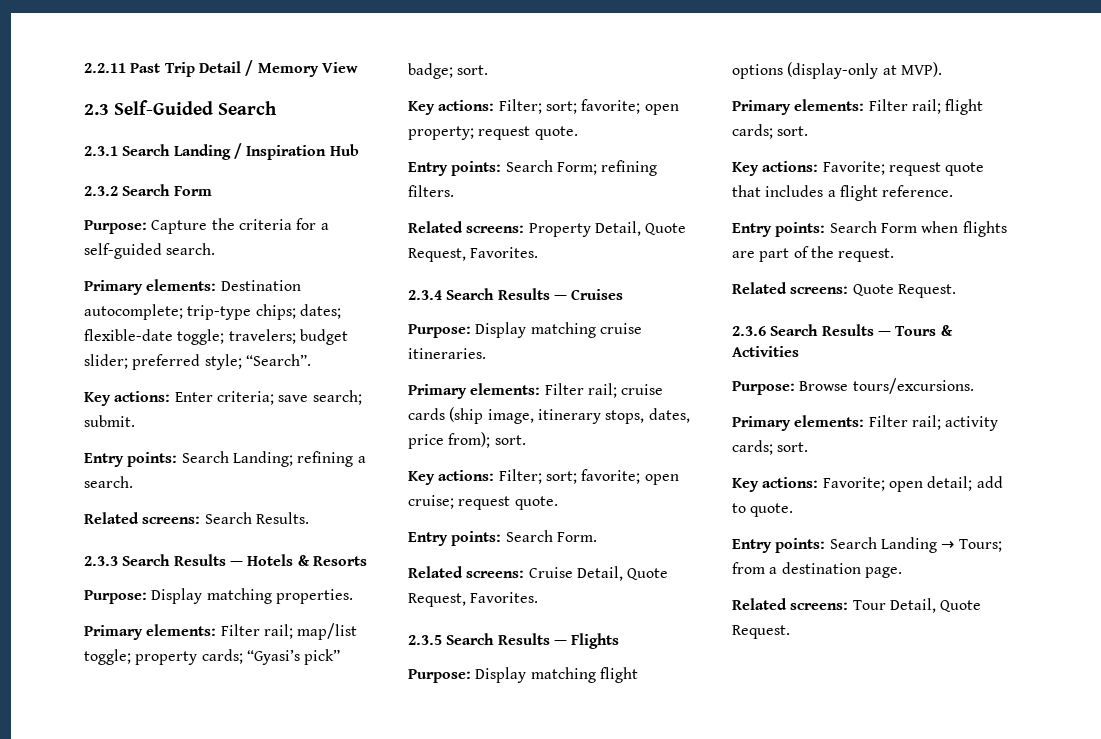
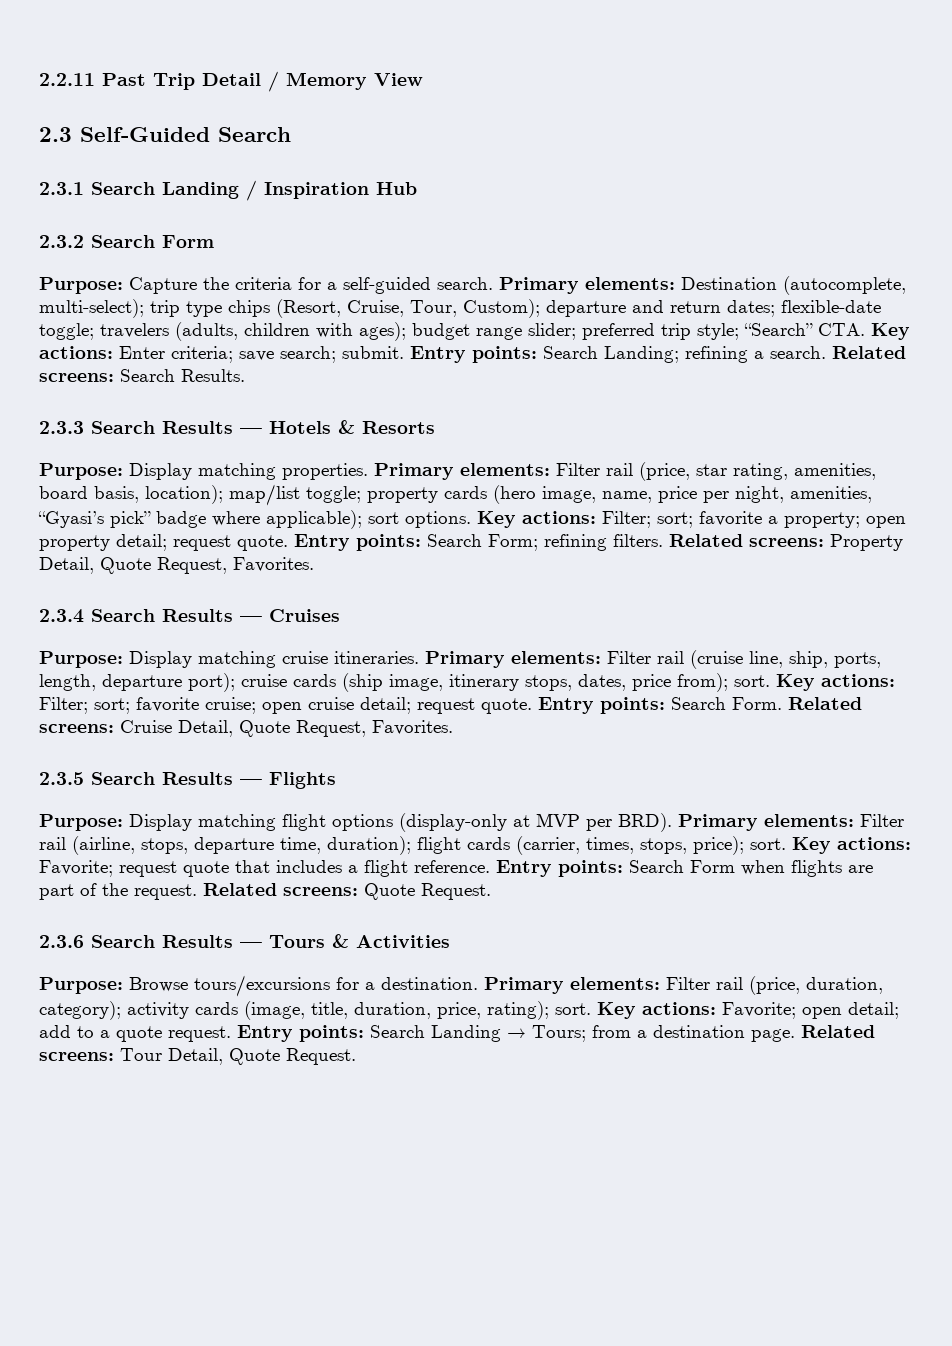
(216, 249) // -> (493, 283) none
[84,304,341,320] [84,329,348,345] [84,354,311,370] autocomplete; trip-type chips; dates; flexible-date toggle; travelers; budget slider; preferred style; “Search”. // -> [783,276,906,295] [39,299,881,318] [39,322,865,341] (autocomplete, multi-select); trip type chips (Resort, Cruise, Tour, Custom); departure and return dates; flexible-date toggle; travelers (adults, children with ages); budget range slider; preferred trip style; “Search” CTA.
(135, 421) // -> (404, 352) none
(133, 482) // -> (826, 352) none
[84,623,358,640] [84,649,341,665] [408,63,489,79] [408,99,679,115] [408,126,578,140] // Primary elements: Filter rail; map/list toggle; property cards; “Gyasi’s pick” badge; sort. // Key actions: Filter; sort; favorite; open property; request quote. // -> [374,462,876,481] [39,484,872,506] [38,510,906,529] [39,534,288,551] Primary elements: Filter rail (price, star rating, amenities, board basis, location); map/list toggle; property cards (hero image, name, price per night, amenities, “Gyasi’s pick” badge where applicable); sort options. Key actions: Filter; sort; favorite a property; open property detail; request quote.
(454, 191) // -> (663, 540) none
[408,383,617,399] // Primary elements: Filter rail; -> [425,650,881,669] [39,673,235,692] Primary elements: Filter rail (cruise line, ship, ports, length, departure port);
[408,469,679,485] [408,495,558,510] // Key actions: Filter; sort; favorite; open cruise; request quote. // -> [776,674,895,691] [39,697,532,714] Key actions: Filter; sort; favorite cruise; open cruise detail; request quote.
(597, 537) // -> (782, 703) none
[900,62,942,77] [732,99,984,115] [732,124,809,139] MVP). // Primary elements: Filter rail; flight cards; sort. // -> [536,813,904,832] [39,836,786,855] MVP per BRD). Primary elements: Filter rail (airline, stops, departure time, duration); flight cards (carrier, times, stops, price); sort.
(954, 191) // -> (490, 866) none
(895, 255) // -> (197, 892) none
[852,378,974,394] [732,415,999,431] [732,440,809,455] tours/excursions. // Primary elements: Filter rail; activity cards; sort. // -> [194,975,883,997] [39,1001,591,1020] tours/excursions for a destination. Primary elements: Filter rail (price, duration, category); activity cards (image, title, duration, price, rating); sort.
[750,503,794,517] quote. // -> [100,1026,231,1042] a quote request.
(902, 572) // -> (795, 1035) none

